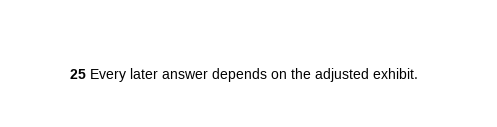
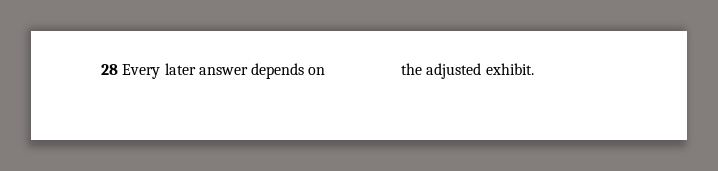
[70,69,87,79] 25 -> [100,64,118,75] 28

